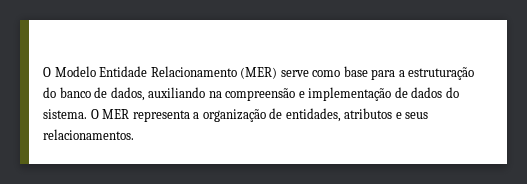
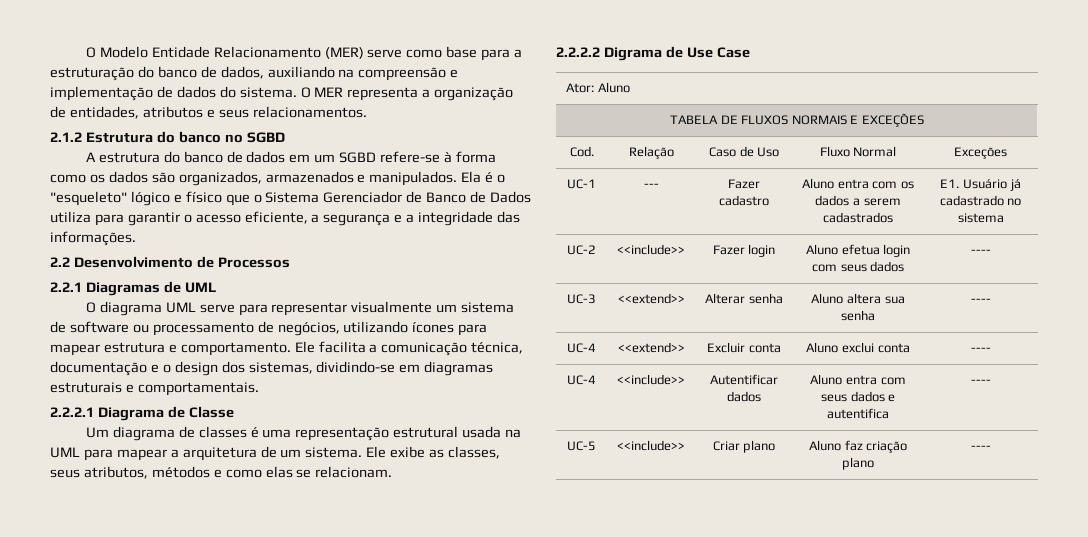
(134, 134) none -> [50,131,285,143] [85,151,496,163] [50,171,506,186] [50,191,532,206] [50,211,521,226] [50,231,136,246] [50,256,290,268] [50,281,216,296] [85,301,515,316] [50,321,488,336] [50,341,524,356] [50,361,494,376] [50,382,259,396] [50,406,234,421] [85,426,522,441] [50,446,501,461] [50,466,393,479] [556,46,750,61] [566,82,630,93] [670,113,924,127] [569,146,594,157] [628,146,674,159] [708,146,780,157] [819,146,897,157] [954,147,1007,159] [567,179,596,189] [643,183,659,188] [728,179,760,189] [719,195,769,206] [802,178,914,189] [815,195,901,206] [823,212,893,223] [940,179,1021,191] [939,195,1022,206] [957,213,1004,223] [567,245,596,255] [617,244,685,255] [712,244,776,257] [805,244,911,257] [811,261,905,272] [970,249,991,254] [567,294,596,304] [617,293,685,304] [705,293,783,304] [811,293,905,304] [841,310,875,321] [970,298,991,303] [567,343,596,353] [617,342,685,353] [707,342,781,353] [806,342,910,353] [970,347,991,352] [567,375,596,385] [617,374,685,385] [710,374,778,385] [727,391,761,402] [810,374,906,385] [820,391,896,402] [827,408,889,419] [970,379,991,384] [567,441,596,451] [617,440,685,451] [712,440,776,453] [808,440,908,453] [842,457,874,470] [970,445,991,450] // 2.1.2 Estrutura do banco no SGBD // A estrutura do banco de dados em um SGBD refere-se à forma como os dados são organizados, armazenados e manipulados. Ela é o "esqueleto" lógico e físico que o Sistema Gerenciador de Banco de Dados utiliza para garantir o acesso eficiente, a segurança e a integridade das informações. // 2.2 Desenvolvimento de Processos // 2.2.1 Diagramas de UML // O diagrama UML serve para representar visualmente um sistema de software ou processamento de negócios, utilizando ícones para mapear estrutura e comportamento. Ele facilita a comunicação técnica, documentação e o design dos sistemas, dividindo-se em diagramas estruturais e comportamentais. // 2.2.2.1 Diagrama de Classe // Um diagrama de classes é uma representação estrutural usada na UML para mapear a arquitetura de um sistema. Ele exibe as classes, seus atributos, métodos e como elas se relacionam. // 2.2.2.2 Digrama de Use Case // Ator: Aluno // TABELA DE FLUXOS NORMAIS E EXCEÇÕES // Cod. | Relação | Caso de Uso | Fluxo Normal | Exceções // UC-1 | --- | Fazer cadastro | Aluno entra com os dados a serem cadastrados | E1. Usuário já cadastrado no sistema // UC-2 | <<include>> | Fazer login | Aluno efetua login com seus dados | ---- // UC-3 | <<extend>> | Alterar senha | Aluno altera sua senha | ---- // UC-4 | <<extend>> | Excluir conta | Aluno exclui conta | ---- // UC-4 | <<include>> | Autentificar dados | Aluno entra com seus dados e autentifica | ---- // UC-5 | <<include>> | Criar plano | Aluno faz criação plano | ----

